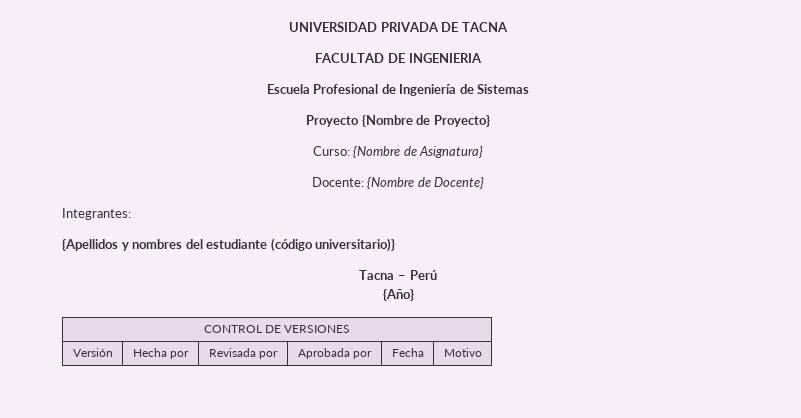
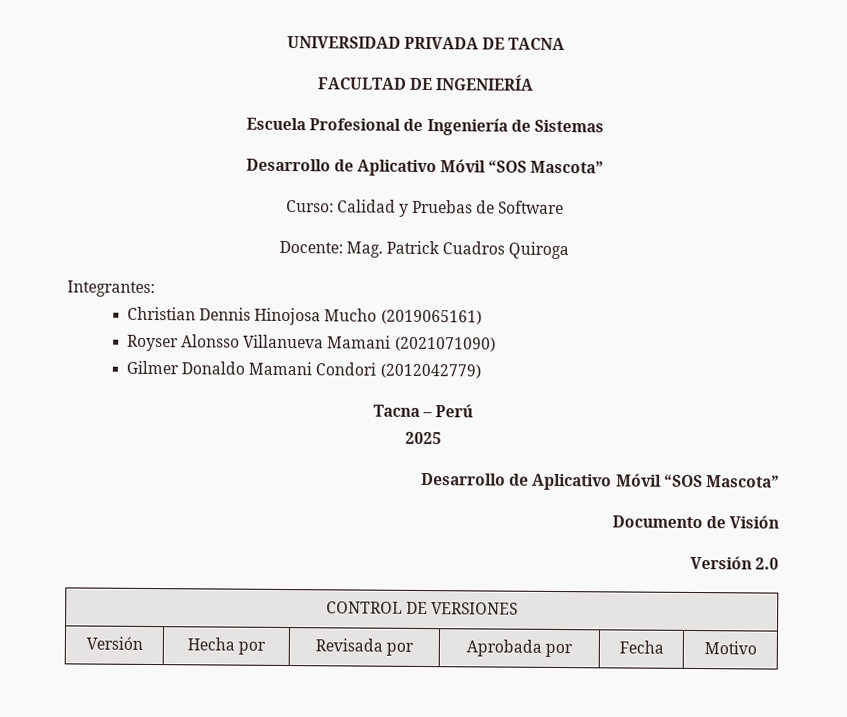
[408,53,482,63] INGENIERIA -> [435,74,535,91] INGENIERÍA
[306,115,490,127] [312,146,484,158] [311,177,485,189] [62,208,131,220] [62,238,396,252] [359,270,437,280] [382,289,414,301] Proyecto {Nombre de Proyecto} // Curso: {Nombre de Asignatura} // Docente: {Nombre de Docente} // Integrantes: // {Apellidos y nombres del estudiante (código universitario)} // Tacna – Perú // {Año} -> [245,158,605,177] [285,199,565,217] [278,240,570,260] [67,280,155,298] [126,306,482,326] [126,334,496,352] [125,360,481,379] [372,404,474,418] [404,431,442,445] [421,472,780,491] [611,515,779,529] [689,555,779,570] Desarrollo de Aplicativo Móvil “SOS Mascota” // Curso: Calidad y Pruebas de Software // Docente: Mag. Patrick Cuadros Quiroga // Integrantes: // Christian Dennis Hinojosa Mucho (2019065161) // Royser Alonsso Villanueva Mamani (2021071090) // Gilmer Donaldo Mamani Condori (2012042779) // Tacna – Perú // 2025 // Desarrollo de Aplicativo Móvil “SOS Mascota” // Documento de Visión // Versión 2.0

